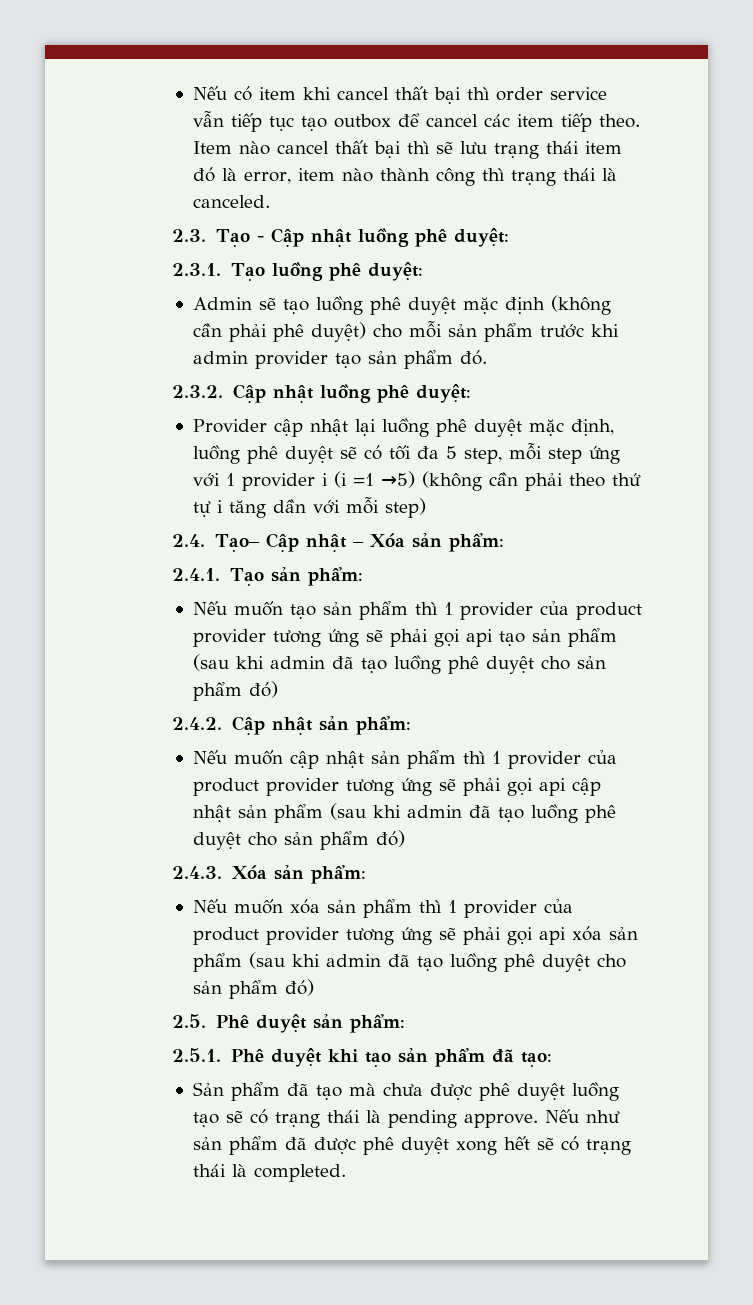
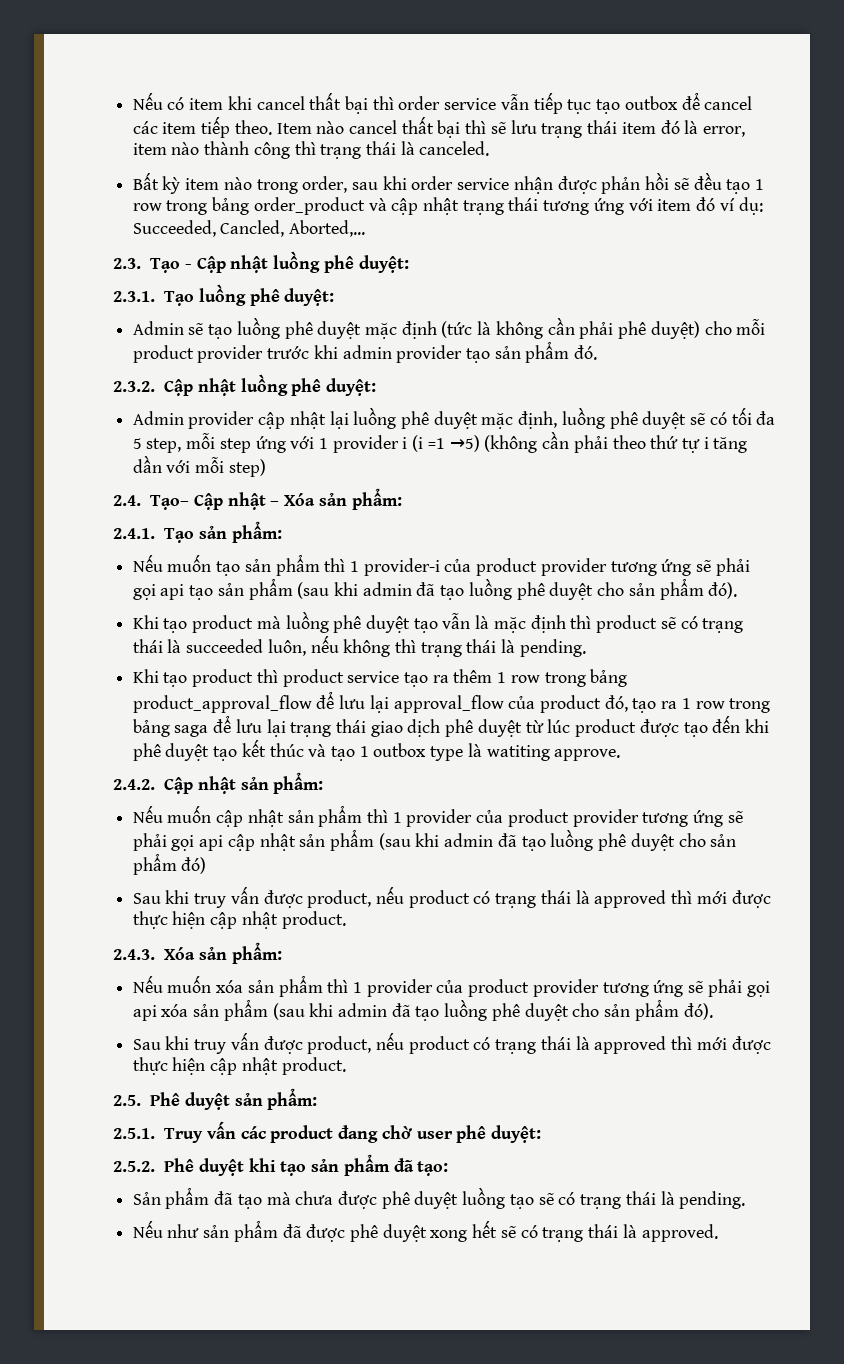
(271, 201) none -> [132,172,765,194] [132,197,763,215] [132,220,366,237] // Bất kỳ item nào trong order, sau khi order service nhận được phản hồi sẽ đều tạo 1 row trong bảng order_product và cập nhật trạng thái tương ứng với item đó ví dụ: Succeeded, Cancled, Aborted,...
[551,295,612,315] (không -> [441,321,543,339] (tức là không
[448,323,534,342] sản phẩm -> [132,345,264,363] product provider
[193,419,268,433] Provider -> [132,411,255,429] Admin provider
[460,602,534,620] provider -> [363,558,440,576] provider-i
[249,681,279,698] đó) -> [708,582,738,599] [132,611,744,633] [132,635,586,657] [132,669,628,687] [132,691,771,713] [132,715,770,737] [132,739,621,761] đó). // Khi tạo product mà luồng phê duyệt tạo vẫn là mặc định thì product sẽ có trạng thái là succeeded luôn, nếu không thì trạng thái là pending. // Khi tạo product thì product service tạo ra thêm 1 row trong bảng product_approval_flow để lưu lại approval_flow của product đó, tạo ra 1 row trong bảng saga để lưu lại trạng thái giao dịch phê duyệt từ lúc product được tạo đến khi phê duyệt tạo kết thúc và tạo 1 outbox type là watiting approve.
(406, 838) none -> [132,886,771,908] [132,911,346,929] // Sau khi truy vấn được product, nếu product có trạng thái là approved thì mới được thực hiện cập nhật product.
[285,979,315,996] đó) -> [683,1003,713,1020] [132,1032,771,1054] [132,1057,346,1075] đó). // Sau khi truy vấn được product, nếu product có trạng thái là approved thì mới được thực hiện cập nhật product.
(222, 1055) none -> [164,1121,541,1143] [113,1161,156,1172] Truy vấn các product đang chờ user phê duyệt: // 2.5.2.
[388,1110,539,1128] pending approve. -> [679,1191,746,1209] pending. //
[254,1164,347,1182] completed. -> [641,1224,718,1242] approved.

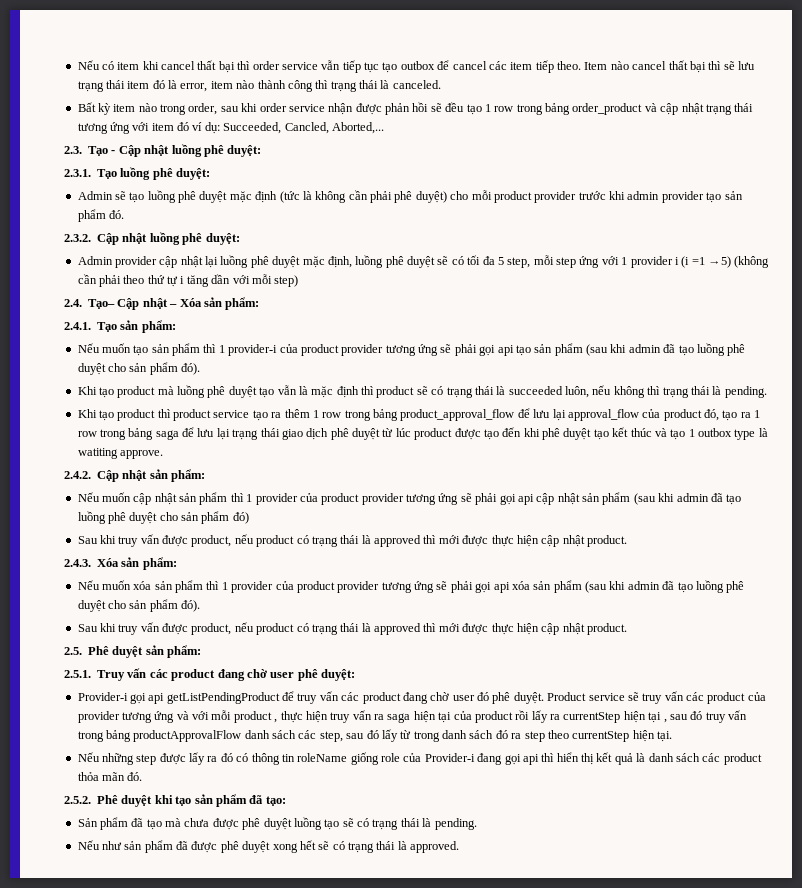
(541, 1134) none -> [77,691,766,704] [77,710,748,723] [77,729,673,742] [77,752,762,765] [77,772,143,781] // Provider-i gọi api getListPendingProduct để truy vấn các product đang chờ user đó phê duyệt. Product service sẽ truy vấn các product của provider tương ứng và với mỗi product , thực hiện truy vấn ra saga hiện tại của product rồi lấy ra currentStep hiện tại , sau đó truy vấn trong bảng productApprovalFlow danh sách các step, sau đó lấy từ trong danh sách đó ra step theo currentStep hiện tại. // Nếu những step được lấy ra đó có thông tin roleName giống role của Provider-i đang gọi api thì hiển thị kết quả là danh sách các product thỏa mãn đó.

